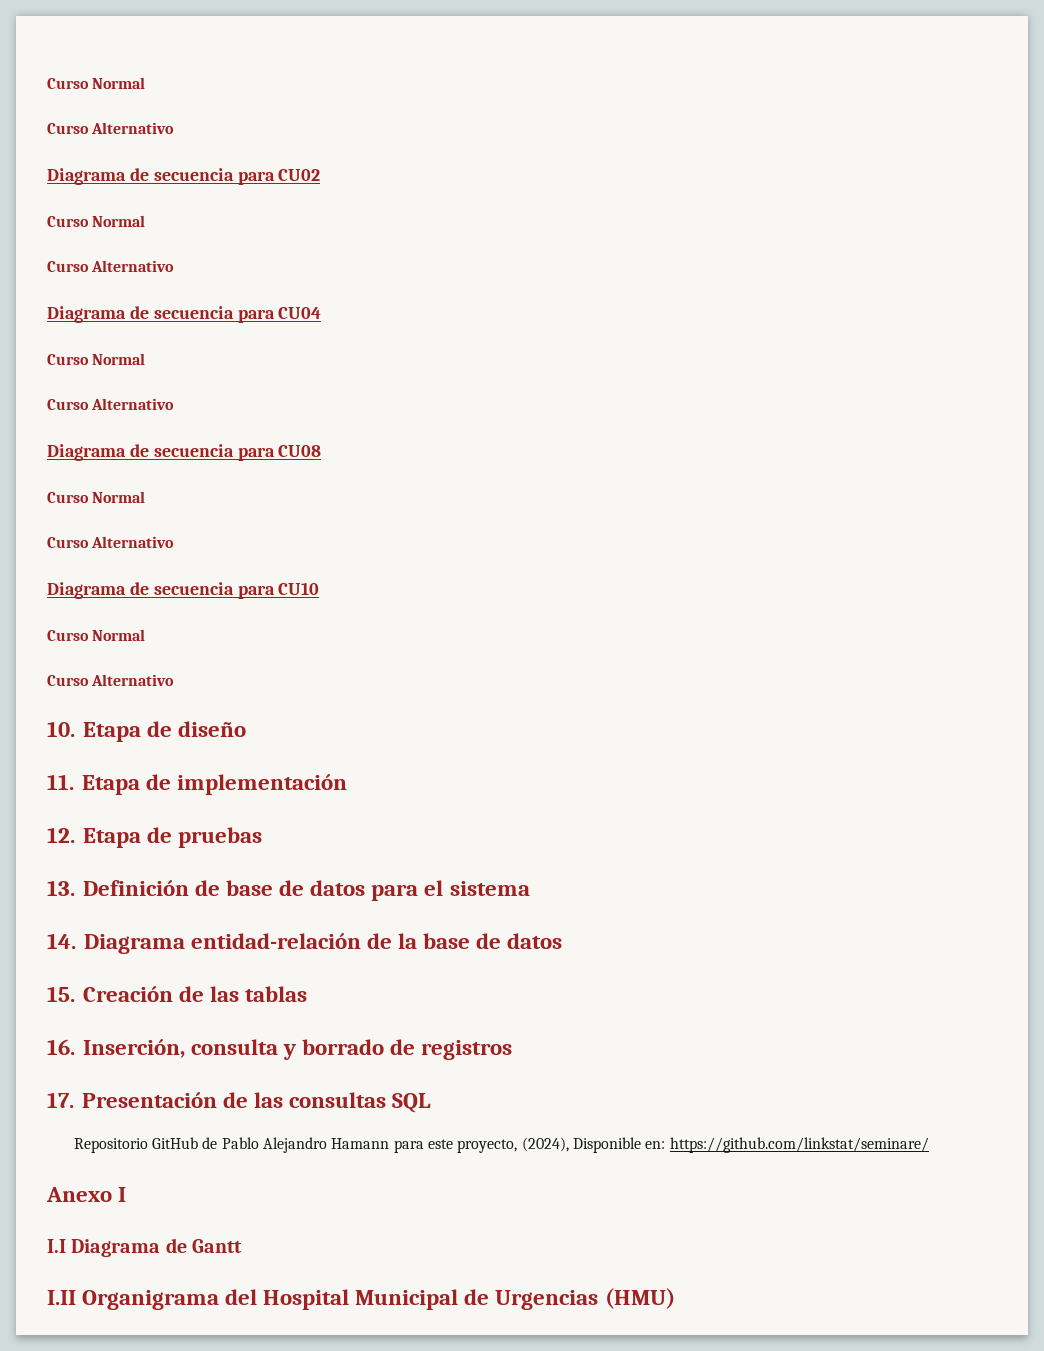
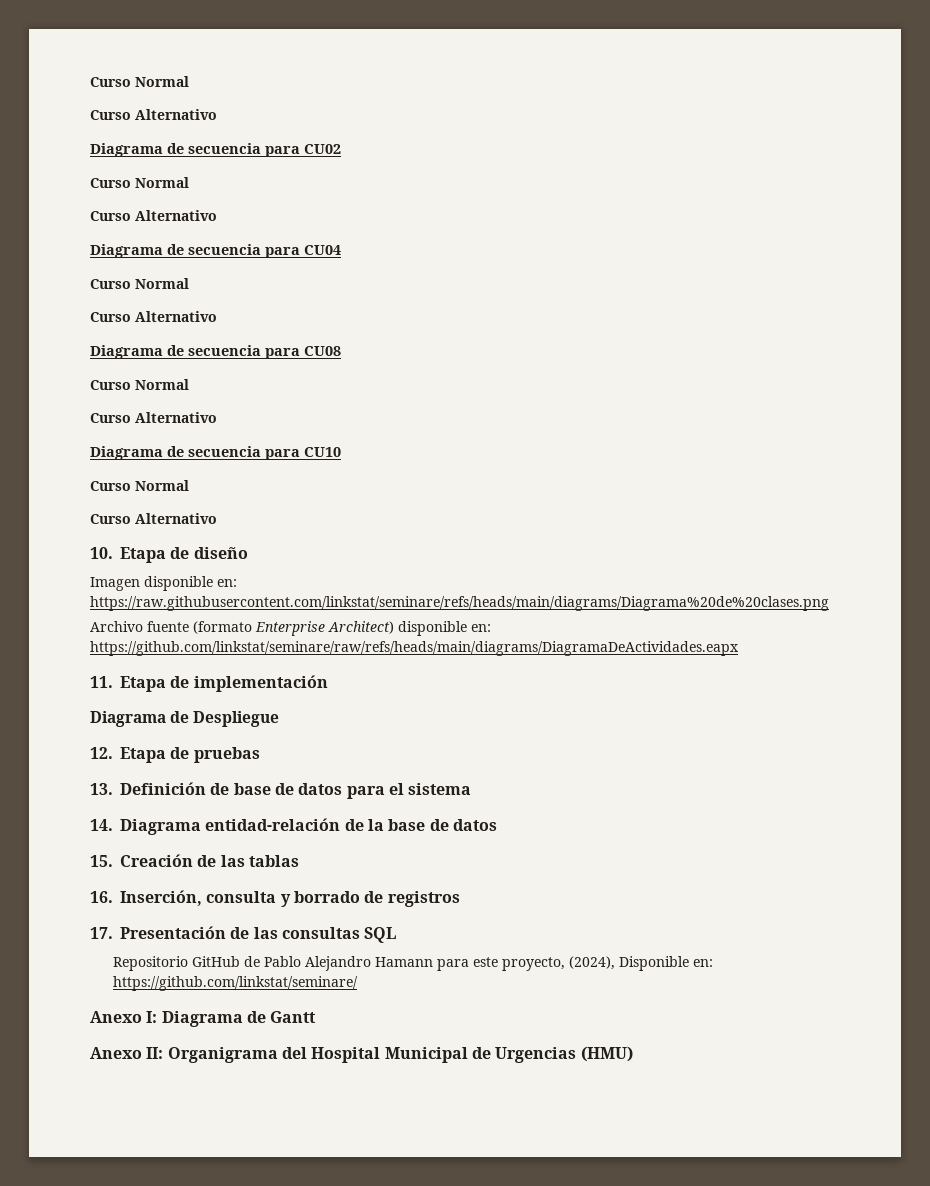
(247, 729) none -> [90,576,237,591] [90,596,829,611] [90,621,491,636] [90,641,739,656] // Imagen disponible en: https://raw.githubusercontent.com/linkstat/seminare/refs/heads/main/diagrams/Diagrama%20de%20clases.png // Archivo fuente (formato Enterprise Architect) disponible en: https://github.com/linkstat/seminare/raw/refs/heads/main/diagrams/DiagramaDeActividades.eapx
(348, 784) none -> [90,711,280,727] // Diagrama de Despliegue
[118,1187,127,1202] [47,1239,66,1253] I // I.I -> [146,1011,158,1023] I:
[47,1290,76,1305] I.II -> [90,1047,164,1059] Anexo II:

